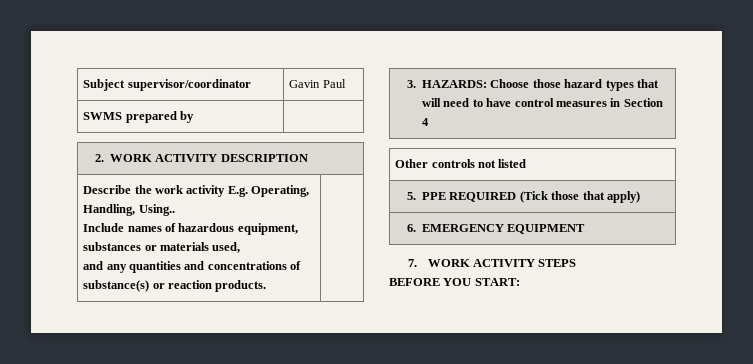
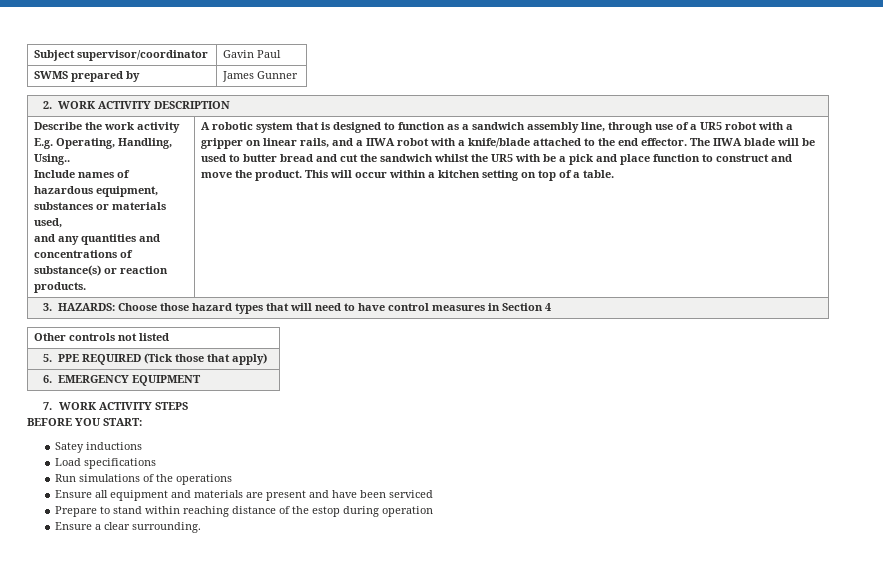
(195, 117) none -> [221,71,298,82] James Gunner
(267, 286) none -> [200,122,793,133] [200,138,815,149] [200,154,792,165] [200,170,614,181] A robotic system that is designed to function as a sandwich assembly line, through use of a UR5 robot with a gripper on linear rails, and a IIWA robot with a knife/blade attached to the end effector. The IIWA blade will be used to butter bread and cut the sandwich whilst the UR5 with be a pick and place function to construct and move the product. This will occur within a kitchen setting on top of a table.
(520, 282) none -> [54,442,142,453] [54,458,156,469] [54,474,232,485] [54,490,433,501] [54,506,433,517] [54,522,201,533] // Satey inductions // Load specifications // Run simulations of the operations // Ensure all equipment and materials are present and have been serviced // Prepare to stand within reaching distance of the estop during operation // Ensure a clear surrounding.

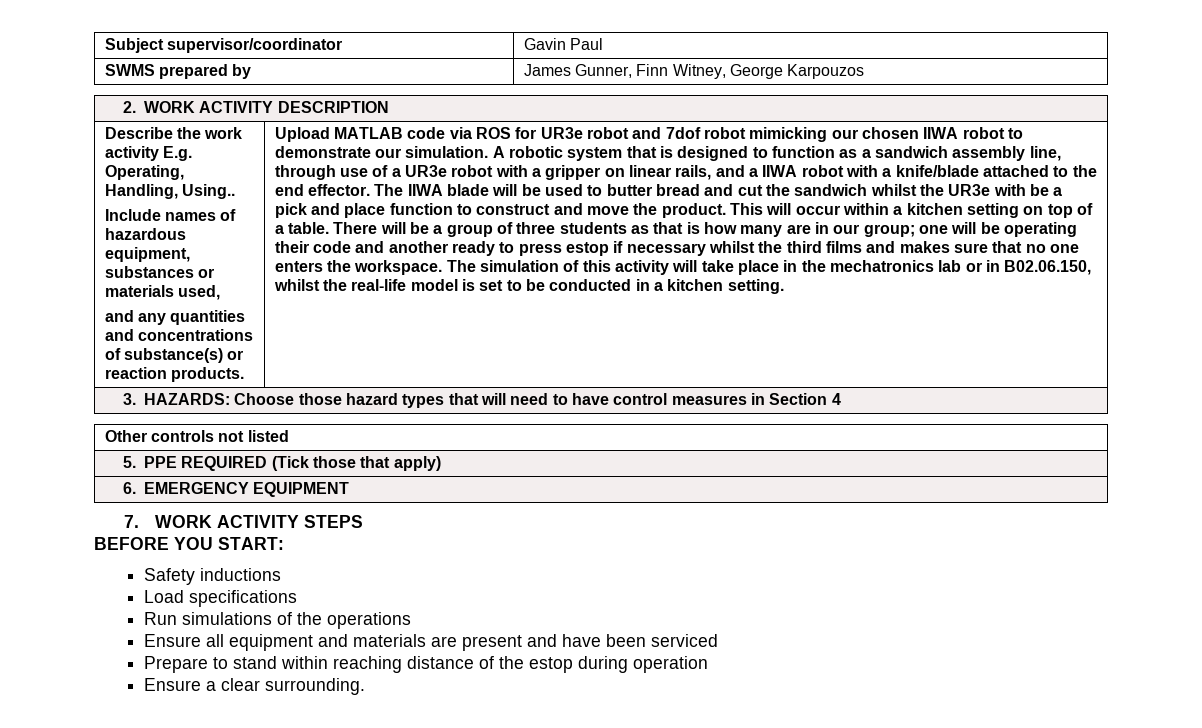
[256,71,298,79] Gunner -> [575,64,865,79] Gunner, Finn Witney, George Karpouzos
(86, 287) none -> [274,127,1023,142] [274,146,489,158] Upload MATLAB code via ROS for UR3e robot and 7dof robot mimicking our chosen IIWA robot to demonstrate our simulation.
[699,122,722,130] UR5 -> [405,165,448,177] UR3e
[490,154,513,162] UR5 -> [948,184,991,196] UR3e
(614, 174) none -> [333,222,1077,237] [274,241,1079,256] [274,260,1092,275] [273,279,784,294] There will be a group of three students as that is how many are in our group; one will be operating their code and another ready to press estop if necessary whilst the third films and makes sure that no one enters the workspace. The simulation of this activity will take place in the mechatronics lab or in B02.06.150, whilst the real-life model is set to be conducted in a kitchen setting.
[54,442,84,453] Satey -> [143,568,195,585] Safety

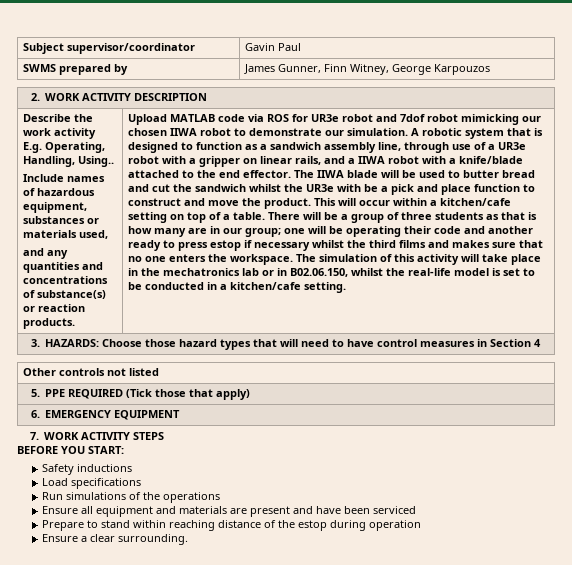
[906,203,963,215] kitchen -> [440,198,512,206] kitchen/cafe
[667,279,724,291] kitchen -> [230,282,302,290] kitchen/cafe

